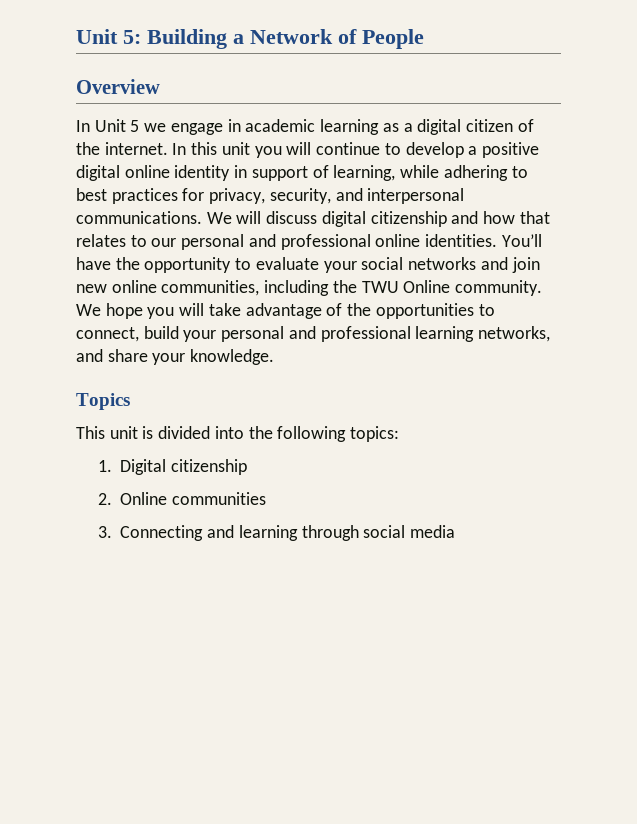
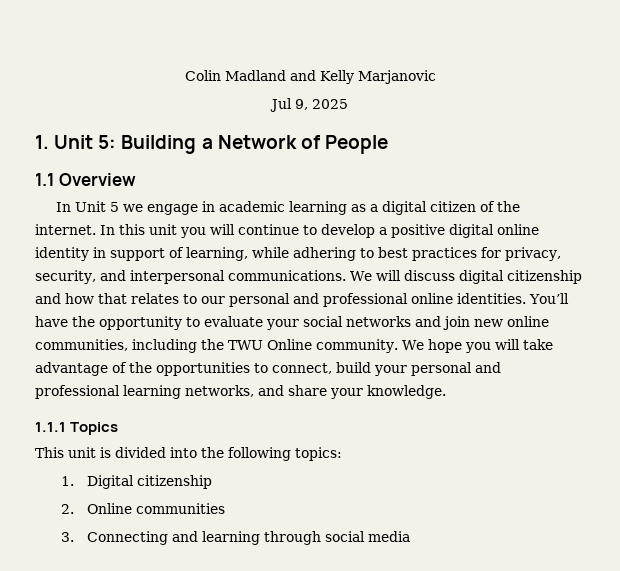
(76, 36) none -> [184,70,436,84] [270,98,348,112] [35,135,49,149] Colin Madland and Kelly Marjanovic // Jul 9, 2025 // 1.
(424, 39) none -> [35,173,54,186] 1.1
(275, 357) none -> [35,422,66,432] 1.1.1

